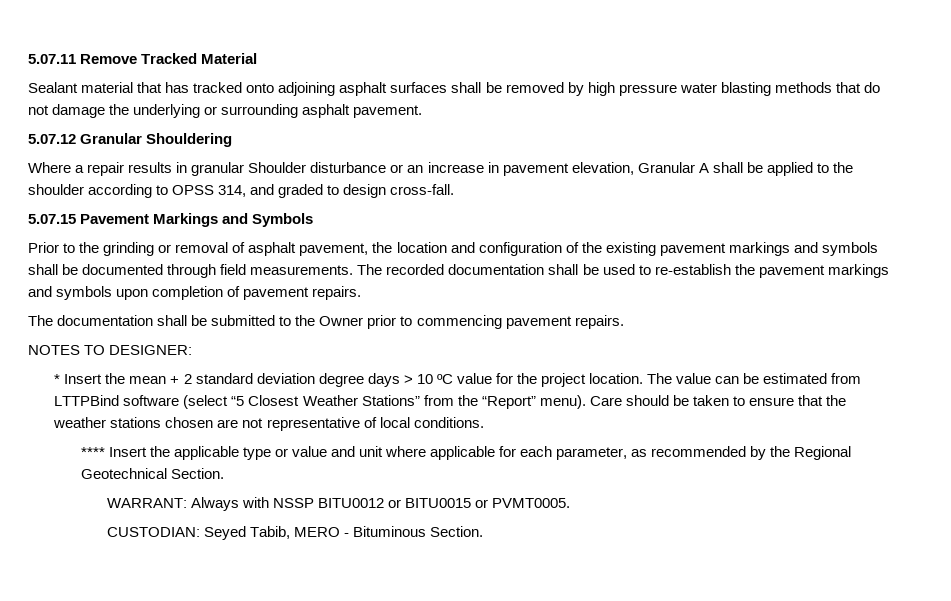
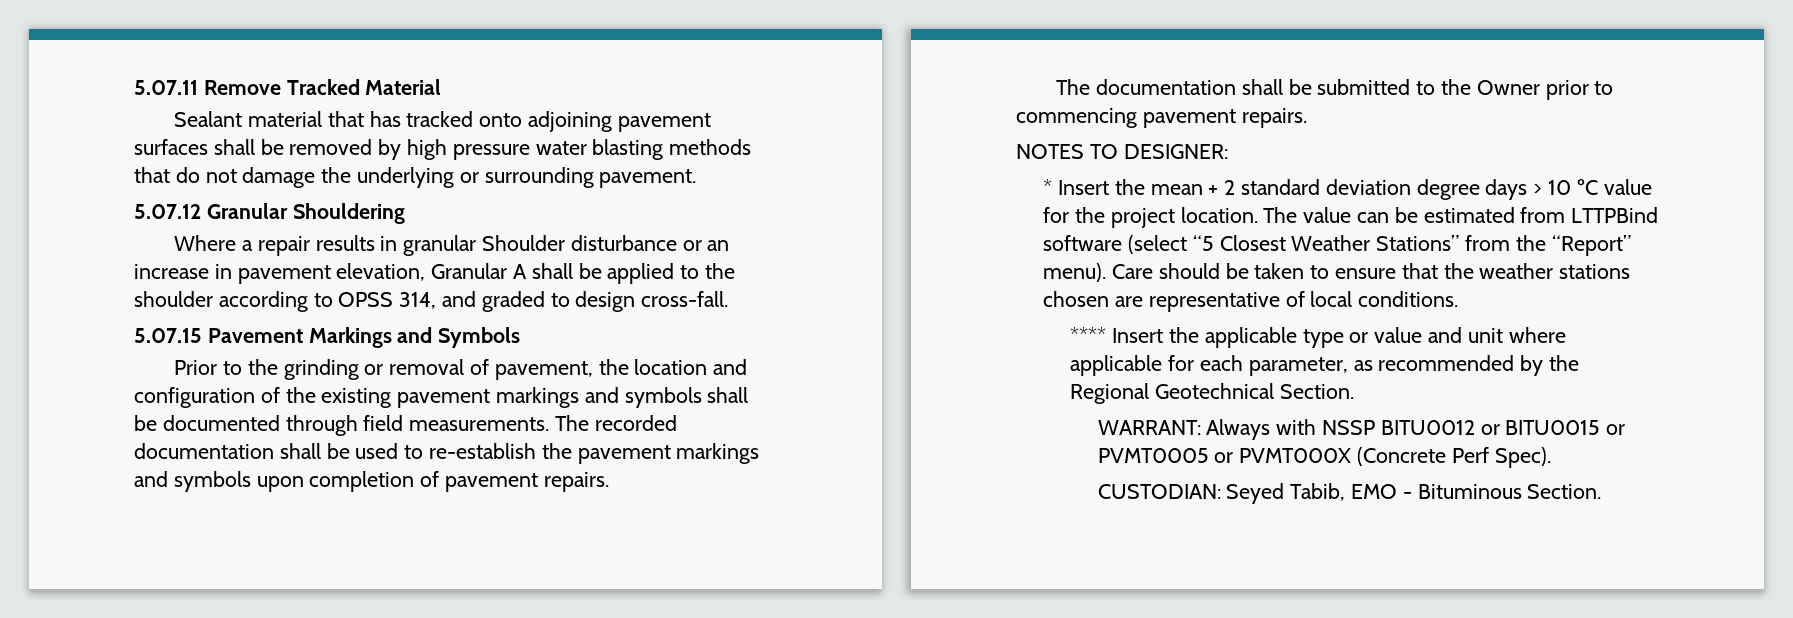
[339,82,388,96] asphalt -> [617,113,711,132] pavement
[302,104,351,118] asphalt -> (594, 177) none
[248,242,297,256] asphalt -> (490, 367) none
[242,418,264,428] not -> (1144, 301) none
[492,498,571,508] PVMT0005. -> [1097,447,1551,468] PVMT0005 or PVMT000X (Concrete Perf Spec).
[293,527,340,537] MERO -> [1351,484,1398,499] EMO

